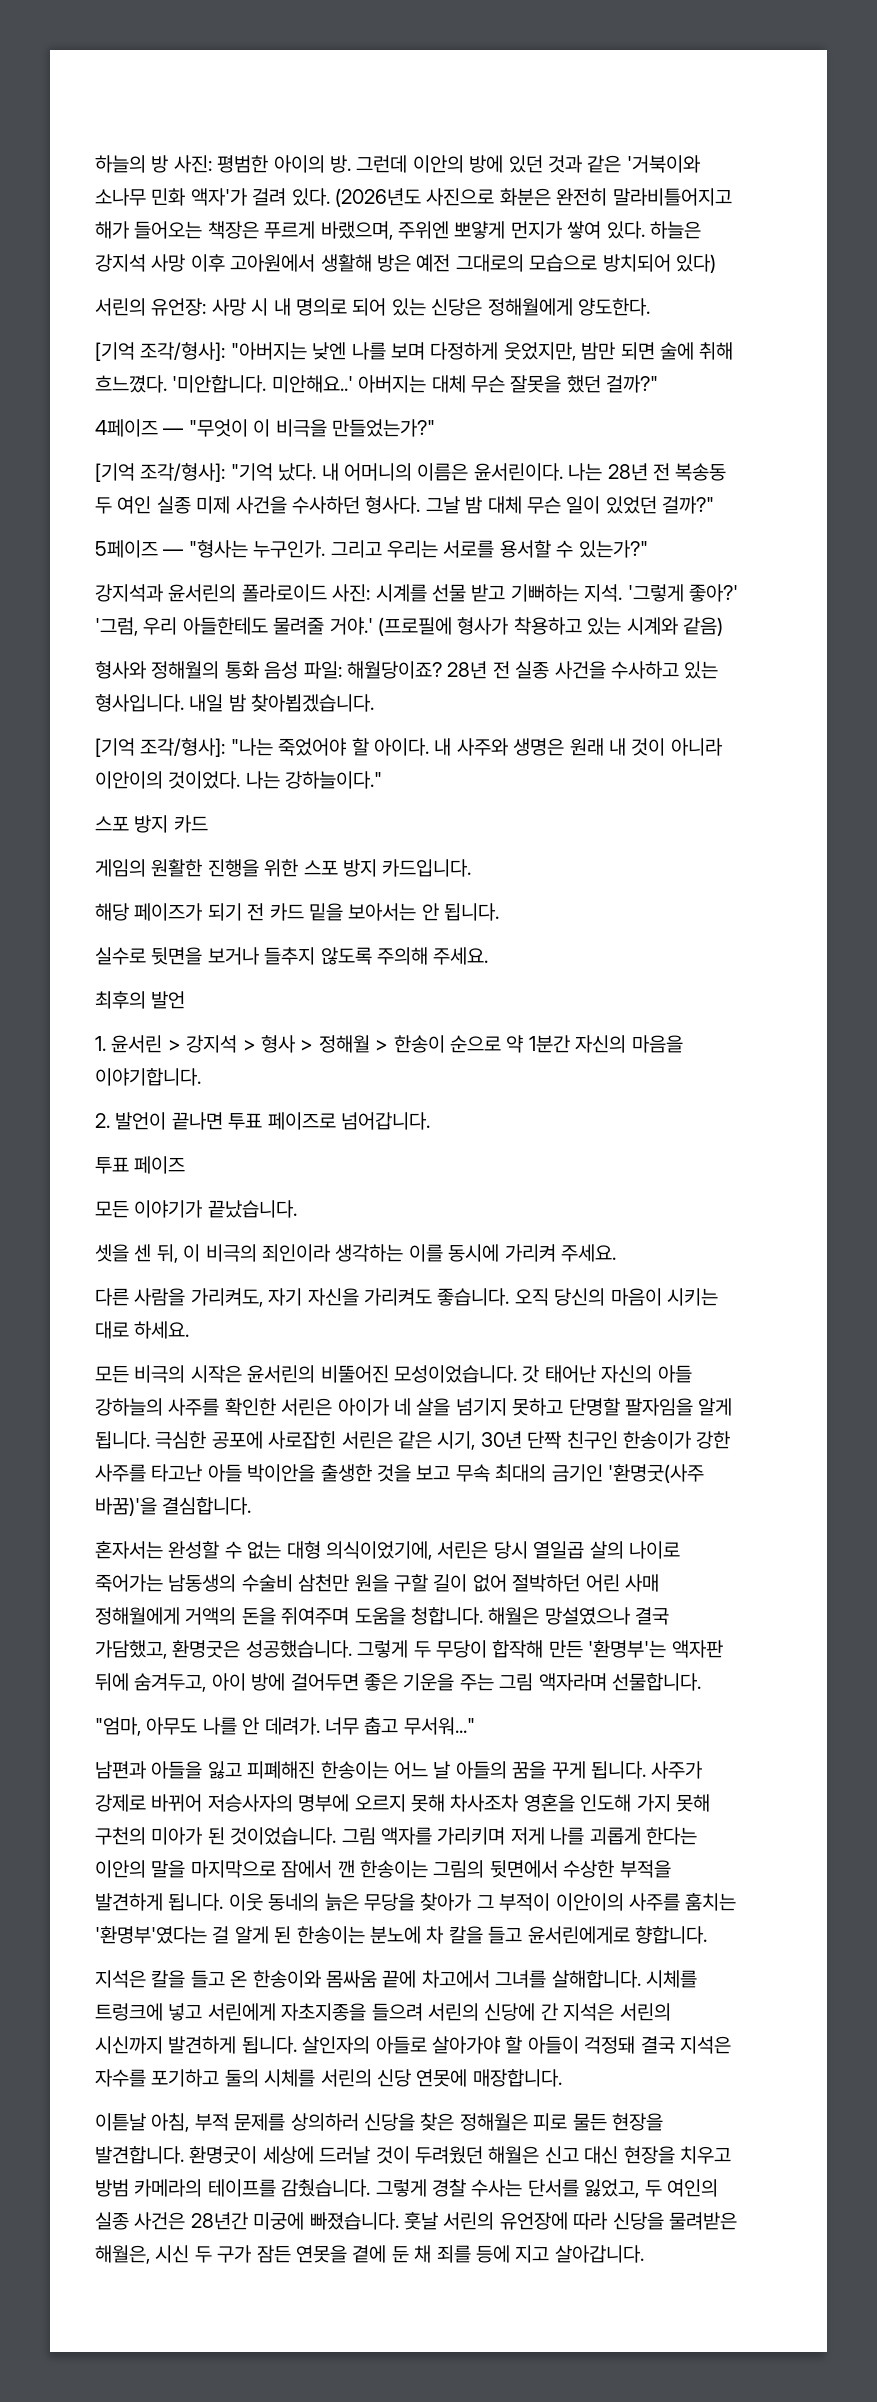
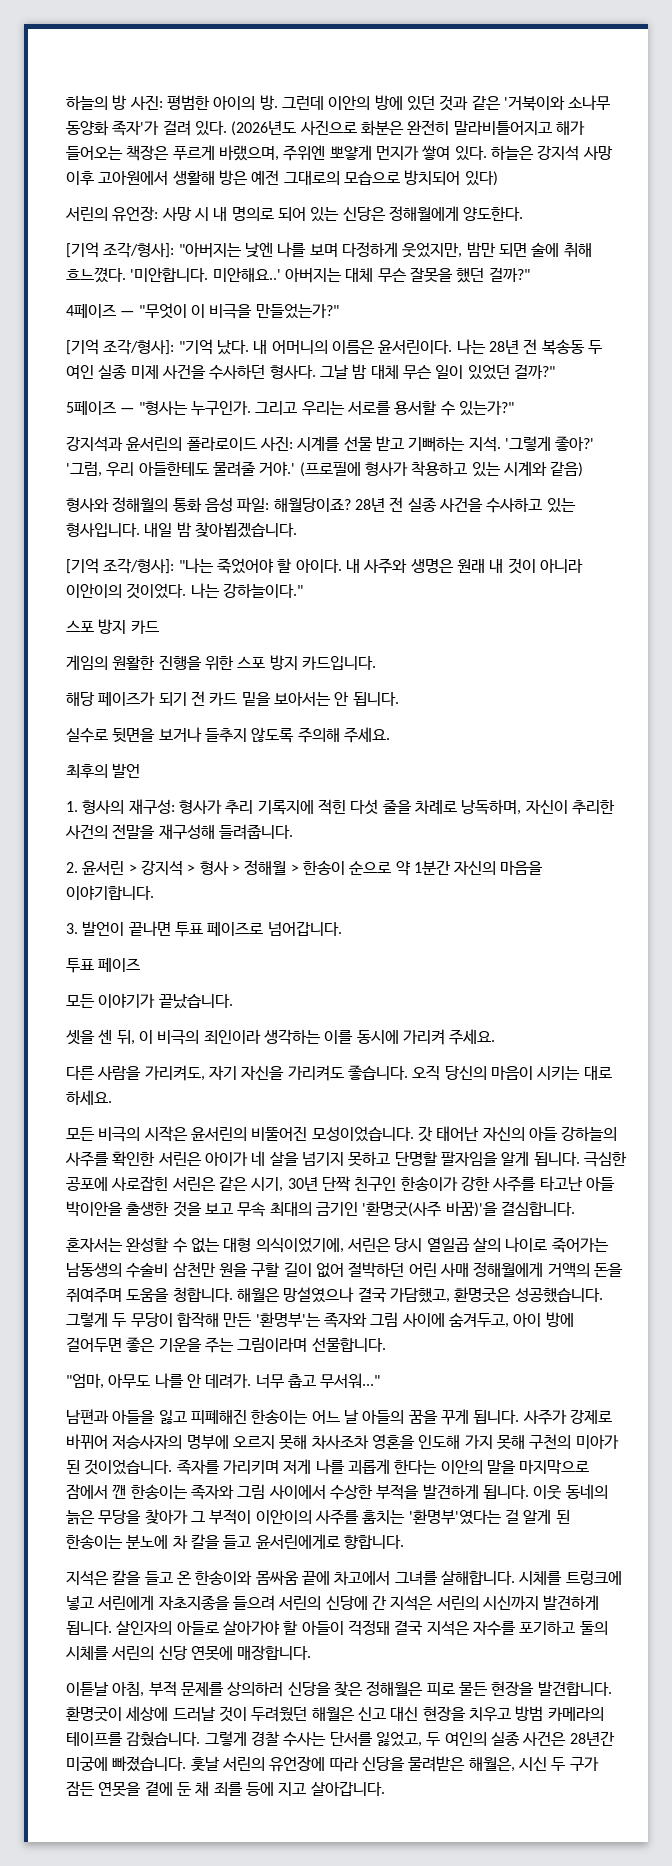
[151,188,247,206] 민화 액자'가 -> [66,120,160,136] 동양화 족자'가
(106, 1043) none -> [82,799,615,815] [65,824,293,840] [66,862,78,873] 형사의 재구성: 형사가 추리 기록지에 적힌 다섯 줄을 차례로 낭독하며, 자신이 추리한 사건의 전말을 재구성해 들려줍니다. // 2.
[95,1113,110,1128] 2. -> [66,923,78,934] 3.
[671,1640,723,1658] [95,1673,129,1691] 액자판 뒤에 -> [323,1312,445,1328] 족자와 그림 사이에
[499,1673,607,1691] 그림 액자라며 -> [237,1337,308,1352] 그림이라며
[341,1827,432,1845] 그림 액자를 -> [176,1459,220,1475] 족자를
[433,1860,558,1878] 그림의 뒷면에서 -> [190,1484,326,1500] 족자와 그림 사이에서

